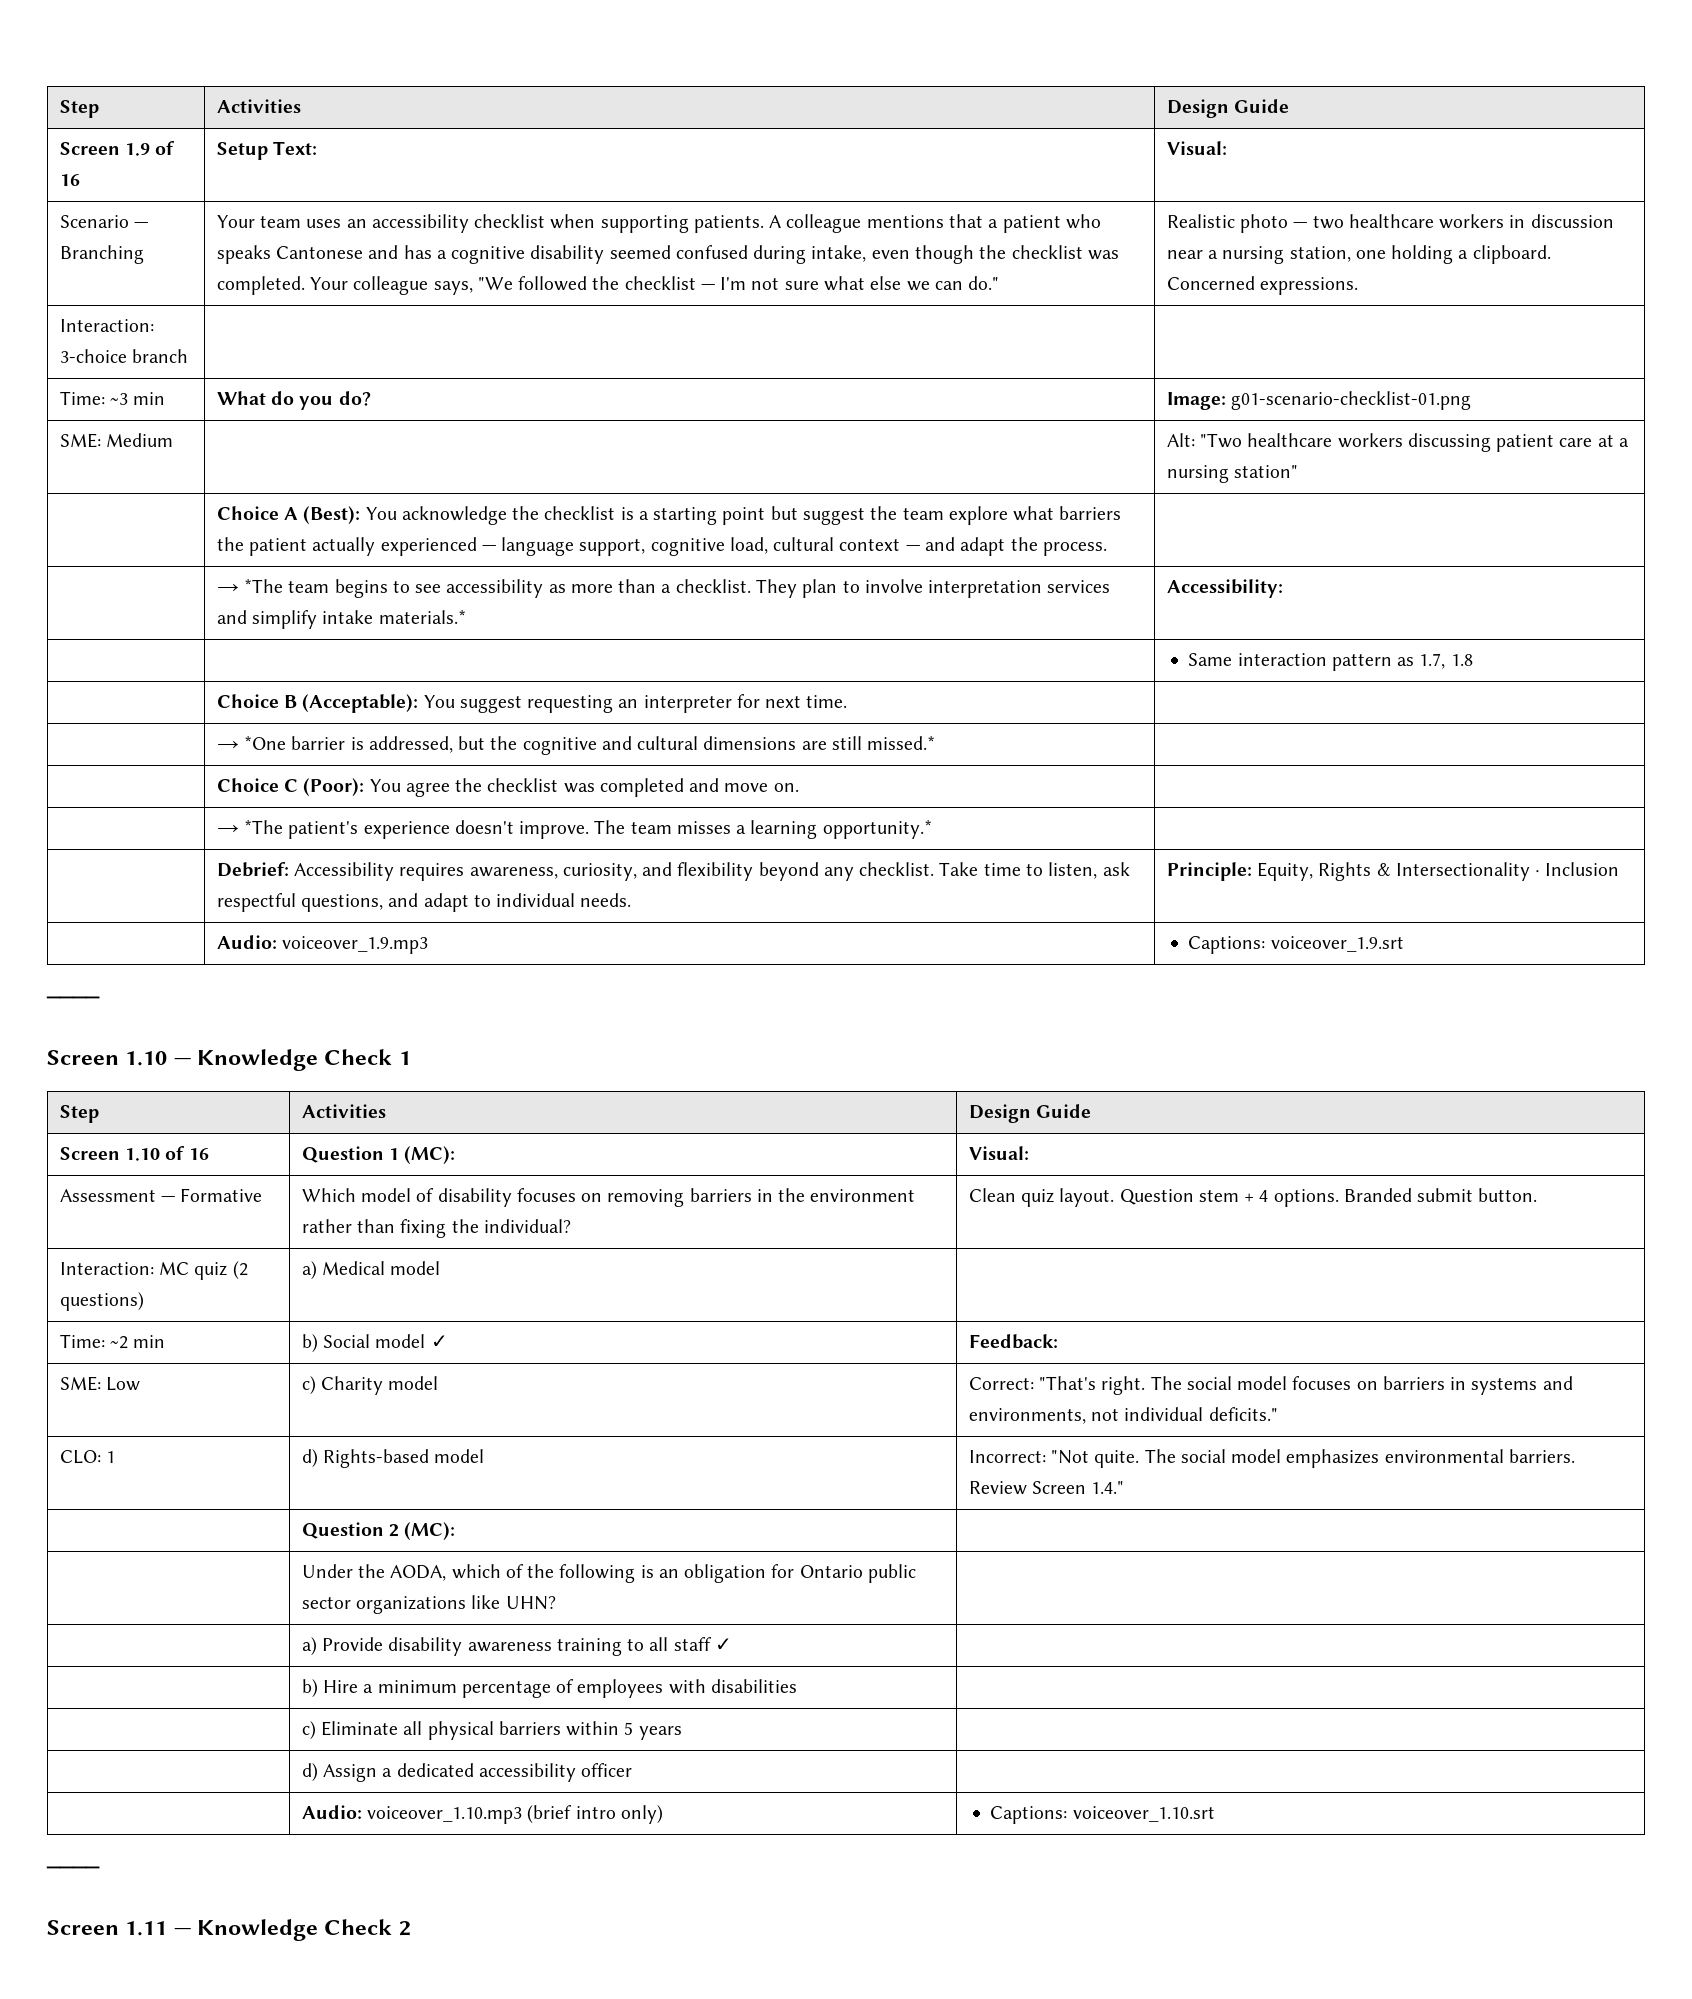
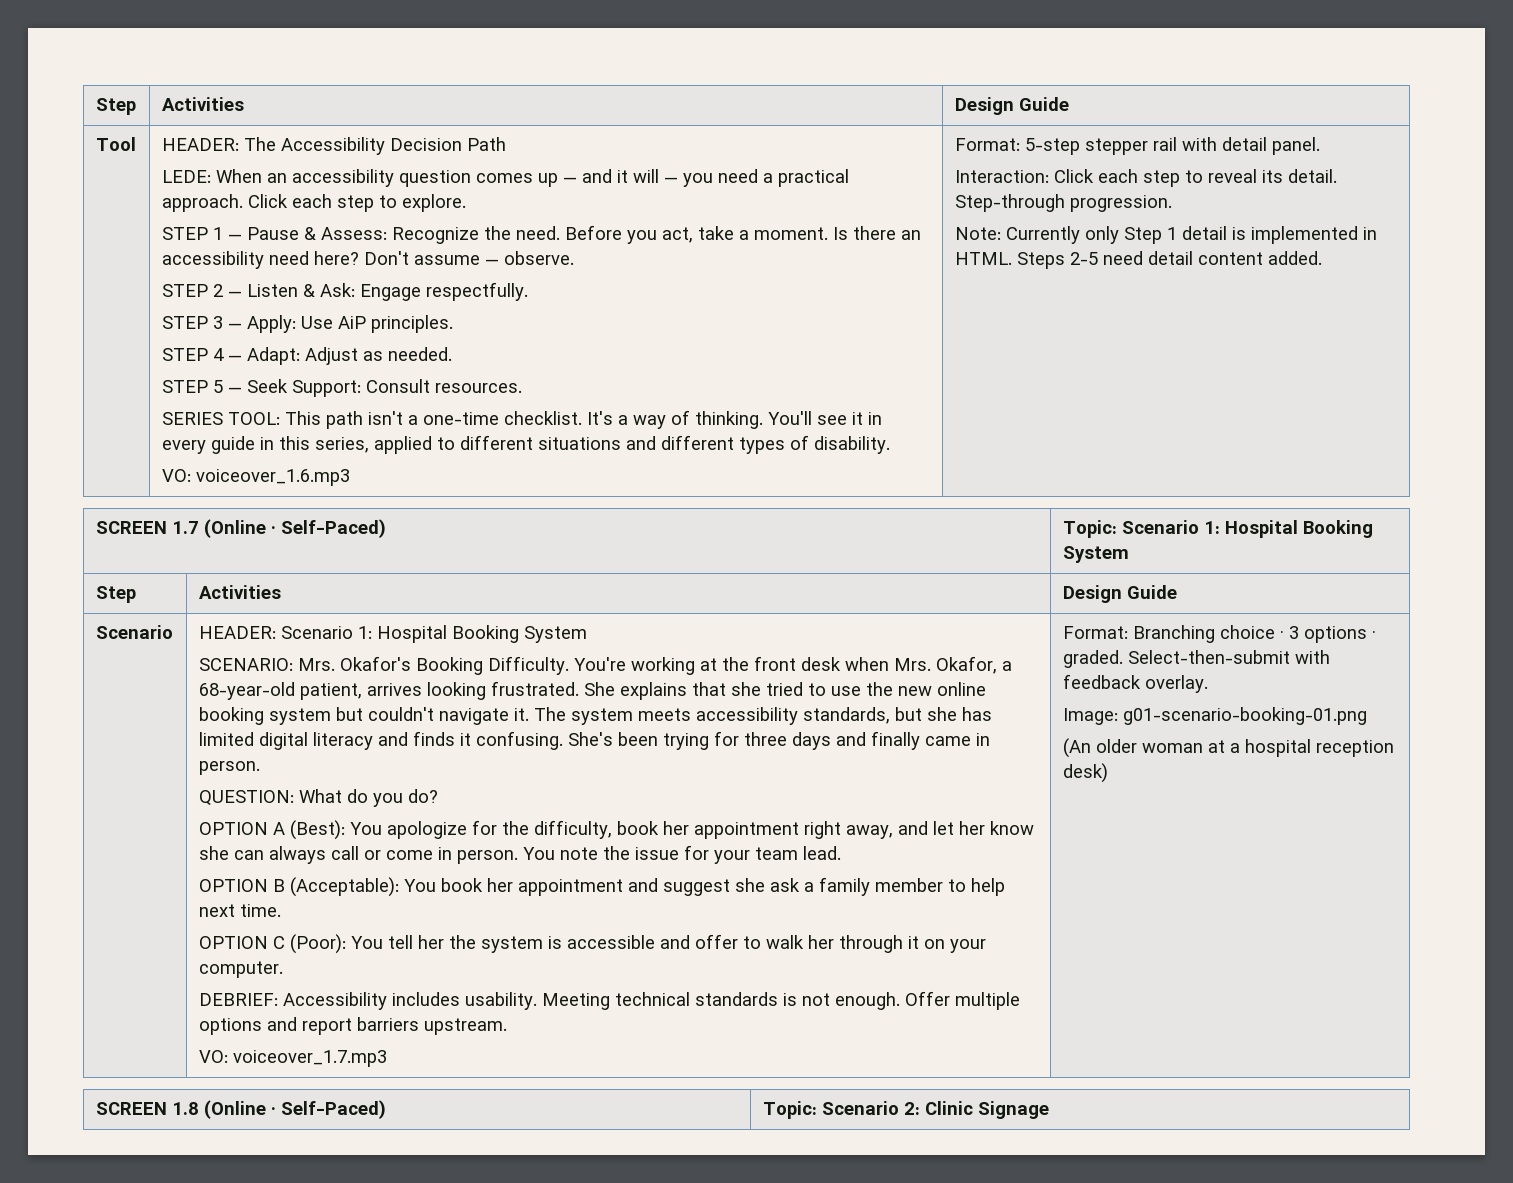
[59,100,99,118] [216,99,301,113] [1166,99,1290,118] [59,141,176,156] [59,174,80,186] [216,141,318,160] [1166,141,1227,155] [59,215,149,228] [59,245,144,264] [216,214,1101,233] [216,245,1119,264] [216,276,1000,295] [1166,214,1614,233] [1166,245,1551,264] [1166,276,1359,295] [59,319,154,332] [59,349,189,363] [59,391,166,405] [216,391,371,410] [1166,391,1472,410] [59,433,174,448] [1166,433,1629,452] [1166,465,1299,483] [216,506,1122,525] [216,537,1107,556] [216,579,1111,598] [216,610,466,629] [1166,579,1283,598] [1188,653,1473,671] [216,694,848,713] [216,736,936,755] [216,778,799,797] [216,820,932,839] [216,862,1130,881] [216,893,632,912] [1166,862,1620,881] [216,935,429,954] [1188,936,1404,954] [46,996,100,1005] [47,1049,411,1071] [59,1105,99,1123] [301,1104,386,1118] [968,1104,1092,1123] [59,1146,209,1161] [301,1146,456,1164] [968,1146,1029,1160] [59,1188,263,1202] [301,1188,916,1207] [301,1219,571,1238] [968,1188,1538,1207] [59,1261,248,1280] [59,1292,144,1311] [301,1261,441,1279] [59,1334,166,1349] [301,1334,448,1352] [968,1334,1058,1349] [59,1376,141,1391] [301,1376,439,1395] [968,1376,1573,1395] [968,1407,1278,1424] [59,1450,116,1464] [301,1449,485,1468] [968,1449,1575,1468] [968,1481,1125,1495] [301,1522,456,1540] [301,1564,916,1583] [301,1595,556,1614] [301,1637,732,1656] [301,1679,797,1698] [301,1721,682,1740] [301,1763,633,1782] [301,1805,663,1824] [990,1806,1215,1824] [46,1866,100,1875] [47,1919,411,1941] Step | Activities | Design Guide // Screen 1.9 of 16 | Setup Text: | Visual: // Scenario — Branching | Your team uses an accessibility checklist when supporting patients. A colleague mentions that a patient who speaks Cantonese and has a cognitive disability seemed confused during intake, even though the checklist was completed. Your colleague says, "We followed the checklist — I'm not sure what else we can do." | Realistic photo — two healthcare workers in discussion near a nursing station, one holding a clipboard. Concerned expressions. // Interaction: 3-choice branch | | // Time: ~3 min | What do you do? | Image: g01-scenario-checklist-01.png // SME: Medium | | Alt: "Two healthcare workers discussing patient care at a nursing station" // | Choice A (Best): You acknowledge the checklist is a starting point but suggest the team explore what barriers the patient actually experienced — language support, cognitive load, cultural context — and adapt the process. | // | → *The team begins to see accessibility as more than a checklist. They plan to involve interpretation services and simplify intake materials.* | Accessibility: // | | Same interaction pattern as 1.7, 1.8 // | Choice B (Acceptable): You suggest requesting an interpreter for next time. | // | → *One barrier is addressed, but the cognitive and cultural dimensions are still missed.* | // | Choice C (Poor): You agree the checklist was completed and move on. | // | → *The patient's experience doesn't improve. The team misses a learning opportunity.* | // | Debrief: Accessibility requires awareness, curiosity, and flexibility beyond any checklist. Take time to listen, ask respectful questions, and adapt to individual needs. | Principle: Equity, Rights & Intersectionality · Inclusion // | Audio: voiceover_1.9.mp3 | Captions: voiceover_1.9.srt // ──── // Screen 1.10 — Knowledge Check 1 // Step | Activities | Design Guide // Screen 1.10 of 16 | Question 1 (MC): | Visual: // Assessment — Formative | Which model of disability focuses on removing barriers in the environment rather than fixing the individual? | Clean quiz layout. Question stem + 4 options. Branded submit button. // Interaction: MC quiz (2 questions) | a) Medical model | // Time: ~2 min | b) Social model ✓ | Feedback: // SME: Low | c) Charity model | Correct: "That's right. The social model focuses on barriers in systems and environments, not individual deficits." // CLO: 1 | d) Rights-based model | Incorrect: "Not quite. The social model emphasizes environmental barriers. Review Screen 1.4." // | Question 2 (MC): | // | Under the AODA, which of the following is an obligation for Ontario public sector organizations like UHN? | // | a) Provide disability awareness training to all staff ✓ | // | b) Hire a minimum percentage of employees with disabilities | // | c) Eliminate all physical barriers within 5 years | // | d) Assign a dedicated accessibility officer | // | Audio: voiceover_1.10.mp3 (brief intro only) | Captions: voiceover_1.10.srt // ──── // Screen 1.11 — Knowledge Check 2 -> [95,98,136,115] [161,97,244,111] [954,97,1069,115] [95,137,136,151] [161,137,506,155] [161,169,849,187] [161,194,466,212] [161,225,921,244] [161,251,574,269] [161,282,528,301] [161,315,453,333] [161,347,452,365] [161,379,522,397] [161,410,882,429] [161,435,890,454] [161,469,350,486] [954,137,1320,155] [954,169,1337,187] [954,194,1172,212] [954,226,1377,244] [954,251,1322,269] [95,519,386,538] [1062,520,1373,538] [1062,546,1129,563] [95,586,136,603] [198,585,281,599] [1062,585,1177,603] [95,625,173,639] [198,625,587,643] [198,656,1012,675] [198,681,986,700] [198,707,992,725] [198,731,990,750] [198,761,260,775] [198,789,438,807] [198,820,1034,840] [198,845,841,864] [198,877,1005,897] [198,904,281,917] [198,934,986,954] [198,961,283,978] [198,991,1020,1010] [198,1017,507,1035] [198,1050,387,1067] [1062,625,1376,643] [1062,650,1330,668] [1062,674,1208,693] [1062,707,1367,725] [1062,738,1394,758] [1062,763,1108,783] [95,1100,386,1119] [762,1101,1049,1119] Step | Activities | Design Guide // Tool | HEADER: The Accessibility Decision Path // LEDE: When an accessibility question comes up — and it will — you need a practical approach. Click each step to explore. // STEP 1 — Pause & Assess: Recognize the need. Before you act, take a moment. Is there an accessibility need here? Don't assume — observe. // STEP 2 — Listen & Ask: Engage respectfully. // STEP 3 — Apply: Use AiP principles. // STEP 4 — Adapt: Adjust as needed. // STEP 5 — Seek Support: Consult resources. // SERIES TOOL: This path isn't a one-time checklist. It's a way of thinking. You'll see it in every guide in this series, applied to different situations and different types of disability. // VO: voiceover_1.6.mp3 | Format: 5-step stepper rail with detail panel. // Interaction: Click each step to reveal its detail. Step-through progression. // Note: Currently only Step 1 detail is implemented in HTML. Steps 2-5 need detail content added. // SCREEN 1.7 (Online · Self-Paced) | Topic: Scenario 1: Hospital Booking System // Step | Activities | Design Guide // Scenario | HEADER: Scenario 1: Hospital Booking System // SCENARIO: Mrs. Okafor's Booking Difficulty. You're working at the front desk when Mrs. Okafor, a 68-year-old patient, arrives looking frustrated. She explains that she tried to use the new online booking system but couldn't navigate it. The system meets accessibility standards, but she has limited digital literacy and finds it confusing. She's been trying for three days and finally came in person. // QUESTION: What do you do? // OPTION A (Best): You apologize for the difficulty, book her appointment right away, and let her know she can always call or come in person. You note the issue for your team lead. // OPTION B (Acceptable): You book her appointment and suggest she ask a family member to help next time. // OPTION C (Poor): You tell her the system is accessible and offer to walk her through it on your computer. // DEBRIEF: Accessibility includes usability. Meeting technical standards is not enough. Offer multiple options and report barriers upstream. // VO: voiceover_1.7.mp3 | Format: Branching choice · 3 options · graded. Select-then-submit with feedback overlay. // Image: g01-scenario-booking-01.png // (An older woman at a hospital reception desk) // SCREEN 1.8 (Online · Self-Paced) | Topic: Scenario 2: Clinic Signage

